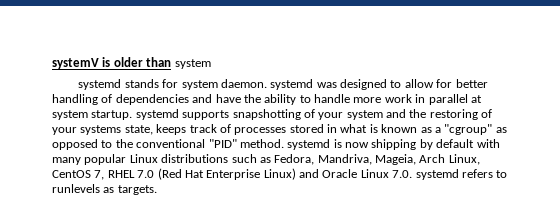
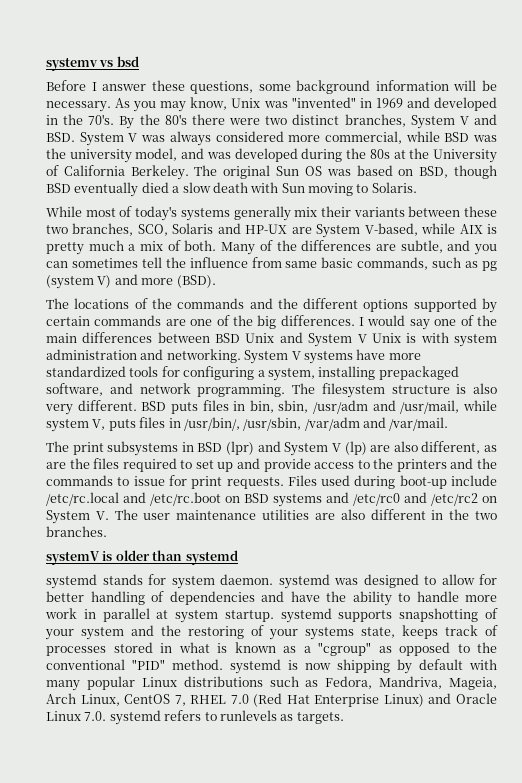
(52, 63) none -> [46,56,139,71] [46,80,497,94] [46,97,497,112] [46,114,497,129] [46,131,497,146] [46,148,498,163] [46,165,497,180] [46,182,417,197] [46,206,497,221] [46,223,497,238] [46,240,497,255] [46,257,498,271] [46,274,216,289] [46,298,498,313] [46,315,497,330] [46,332,498,347] [46,349,421,364] [46,366,459,381] [46,383,497,398] [45,400,497,415] [46,417,449,432] [46,441,498,456] [46,458,497,472] [46,475,498,489] [46,492,497,507] [46,509,497,524] [46,526,107,537] systemv vs bsd // Before I answer these questions, some background information will be necessary. As you may know, Unix was "invented" in 1969 and developed in the 70's. By the 80's there were two distinct branches, System V and BSD. System V was always considered more commercial, while BSD was the university model, and was developed during the 80s at the University of California Berkeley. The original Sun OS was based on BSD, though BSD eventually died a slow death with Sun moving to Solaris. // While most of today's systems generally mix their variants between these two branches, SCO, Solaris and HP-UX are System V-based, while AIX is pretty much a mix of both. Many of the differences are subtle, and you can sometimes tell the influence from same basic commands, such as pg (system V) and more (BSD). // The locations of the commands and the different options supported by certain commands are one of the big differences. I would say one of the main differences between BSD Unix and System V Unix is with system administration and networking. System V systems have more standardized tools for configuring a system, installing prepackaged software, and network programming. The filesystem structure is also very different. BSD puts files in bin, sbin, /usr/adm and /usr/mail, while system V, puts files in /usr/bin/, /usr/sbin, /var/adm and /var/mail. // The print subsystems in BSD (lpr) and System V (lp) are also different, as are the files required to set up and provide access to the printers and the commands to issue for print requests. Files used during boot-up include /etc/rc.local and /etc/rc.boot on BSD systems and /etc/rc0 and /etc/rc2 on System V. The user maintenance utilities are also different in the two branches. //
[174,59,211,69] system -> [185,550,238,565] systemd

